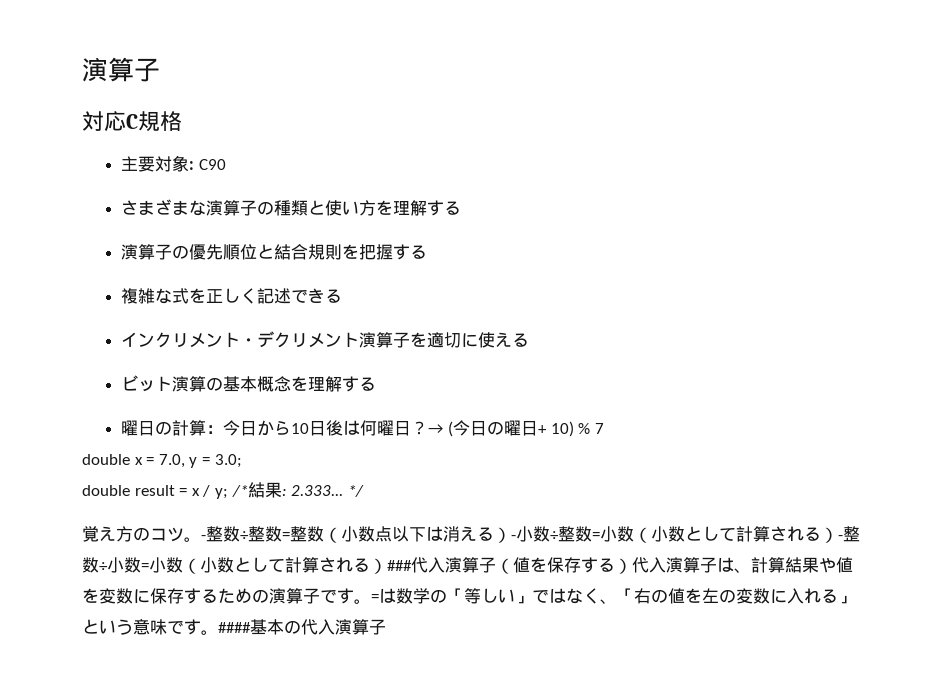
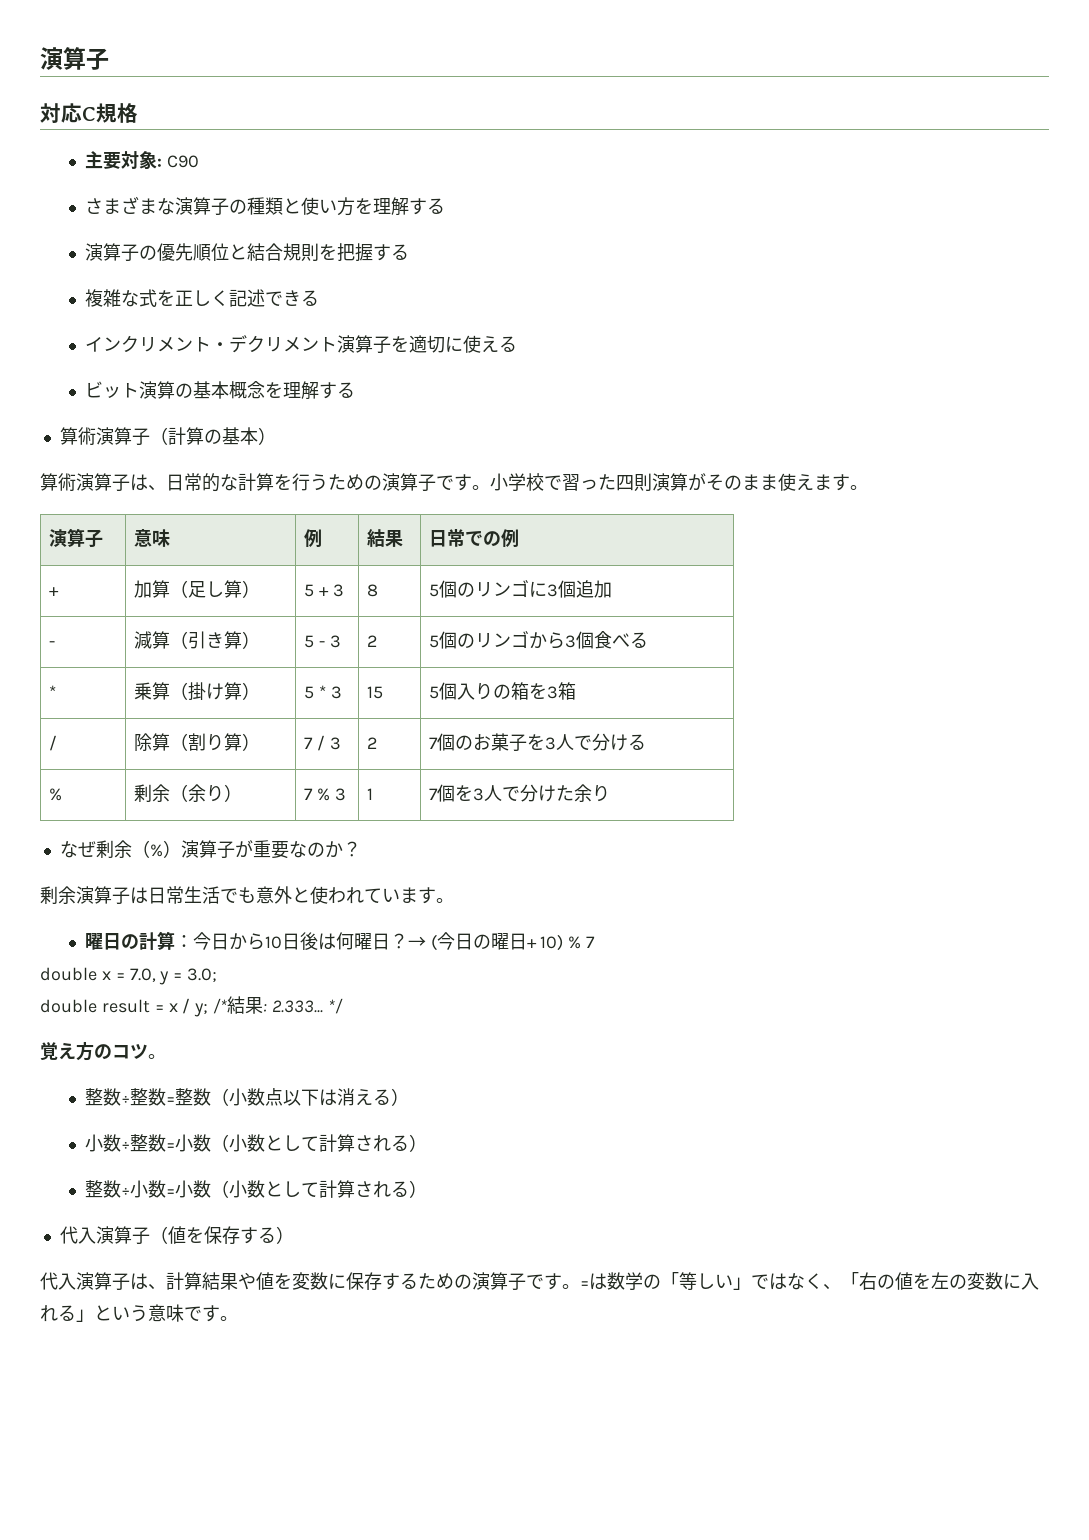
(377, 384) none -> [59,427,276,446] [40,473,868,492] [48,528,103,548] [133,529,170,547] [303,529,322,547] [366,529,403,547] [428,529,519,547] [48,587,59,596] [133,580,260,598] [303,584,344,597] [366,584,378,597] [428,580,612,598] [48,641,55,647] [133,631,260,649] [303,635,341,648] [366,635,377,647] [428,631,648,649] [48,685,56,698] [133,682,260,701] [303,685,342,699] [366,686,383,699] [428,682,576,700] [48,735,57,751] [133,733,260,751] [303,735,341,751] [366,737,377,749] [428,733,646,752] [48,788,62,801] [133,784,242,803] [303,788,346,801] [366,788,373,800] [428,784,610,803] [59,840,361,859] [40,886,454,905] // 算術演算子（計算の基本） // 算術演算子は、日常的な計算を行うための演算子です。小学校で習った四則演算がそのまま使えます。 // 演算子 | 意味 | 例 | 結果 | 日常での例 // + | 加算（足し算） | 5 + 3 | 8 | 5個のリンゴに3個追加 // - | 減算（引き算） | 5 - 3 | 2 | 5個のリンゴから3個食べる // * | 乗算（掛け算） | 5 * 3 | 15 | 5個入りの箱を3箱 // / | 除算（割り算） | 7 / 3 | 2 | 7個のお菓子を3人で分ける // % | 剰余（余り） | 7 % 3 | 1 | 7個を3人で分けた余り // なぜ剰余（%）演算子が重要なのか？ // 剰余演算子は日常生活でも意外と使われています。
[201,535,206,540] - -> (166, 1056) //
[511,535,516,540] - -> (409, 1097) //
[838,535,843,540] - -> (427, 1143) //
[387,560,412,571] ### -> (427, 1189) //
(632, 566) none -> (294, 1235) //
[218,619,386,635] ####基本の代入演算子 -> (238, 1318) none

